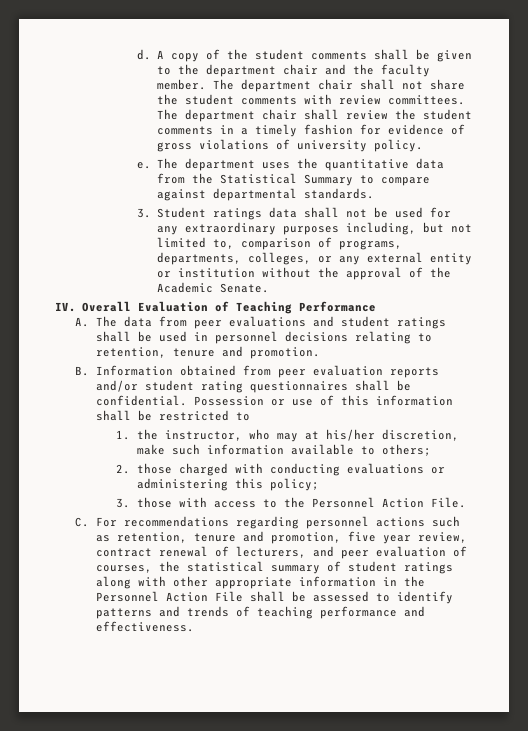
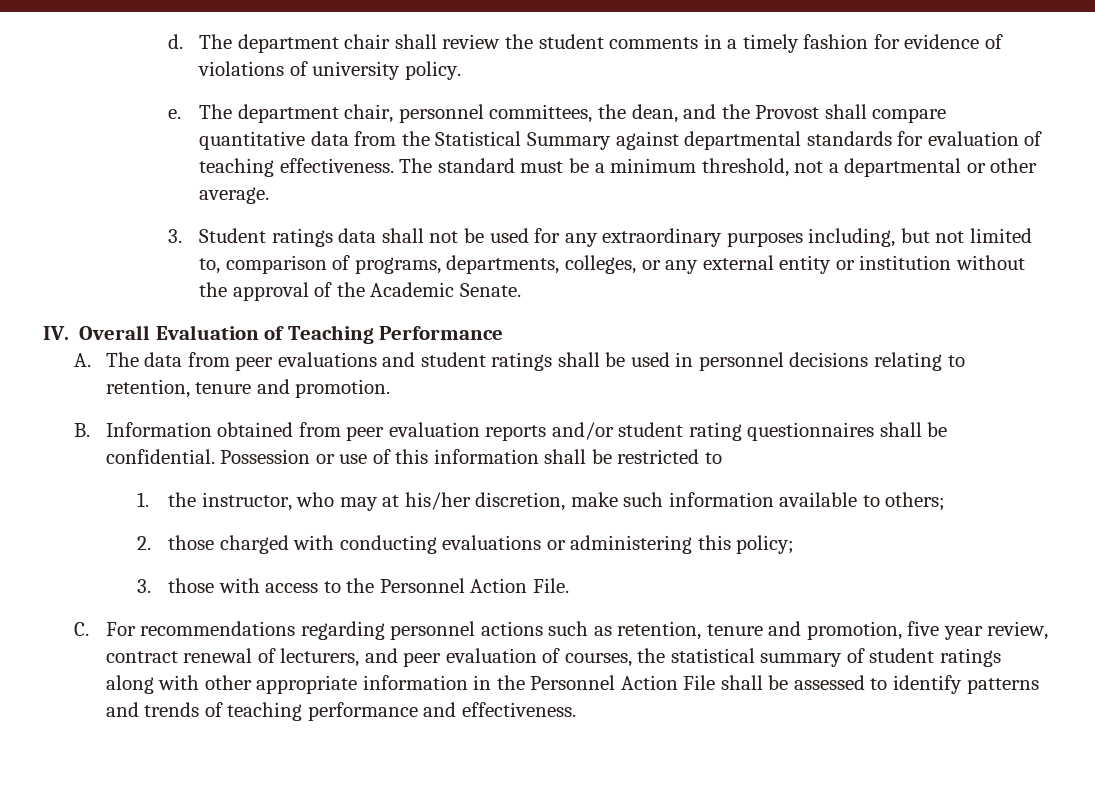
[157,49,473,62] [157,64,431,77] [157,79,466,92] [157,94,466,105] A copy of the student comments shall be given to the department chair and the faculty member. The department chair shall not share the student comments with review committees. -> (184, 41) none
[157,142,193,152] gross -> (1003, 41) none
[262,158,319,169] uses the -> [344,104,947,123] chair, personnel committees, the dean, and the Provost shall compare
[360,175,431,186] [157,188,375,201] to compare against departmental standards. -> [615,131,1043,150] [199,158,1038,177] [199,187,270,204] against departmental standards for evaluation of teaching effectiveness. The standard must be a minimum threshold, not a departmental or other average.

